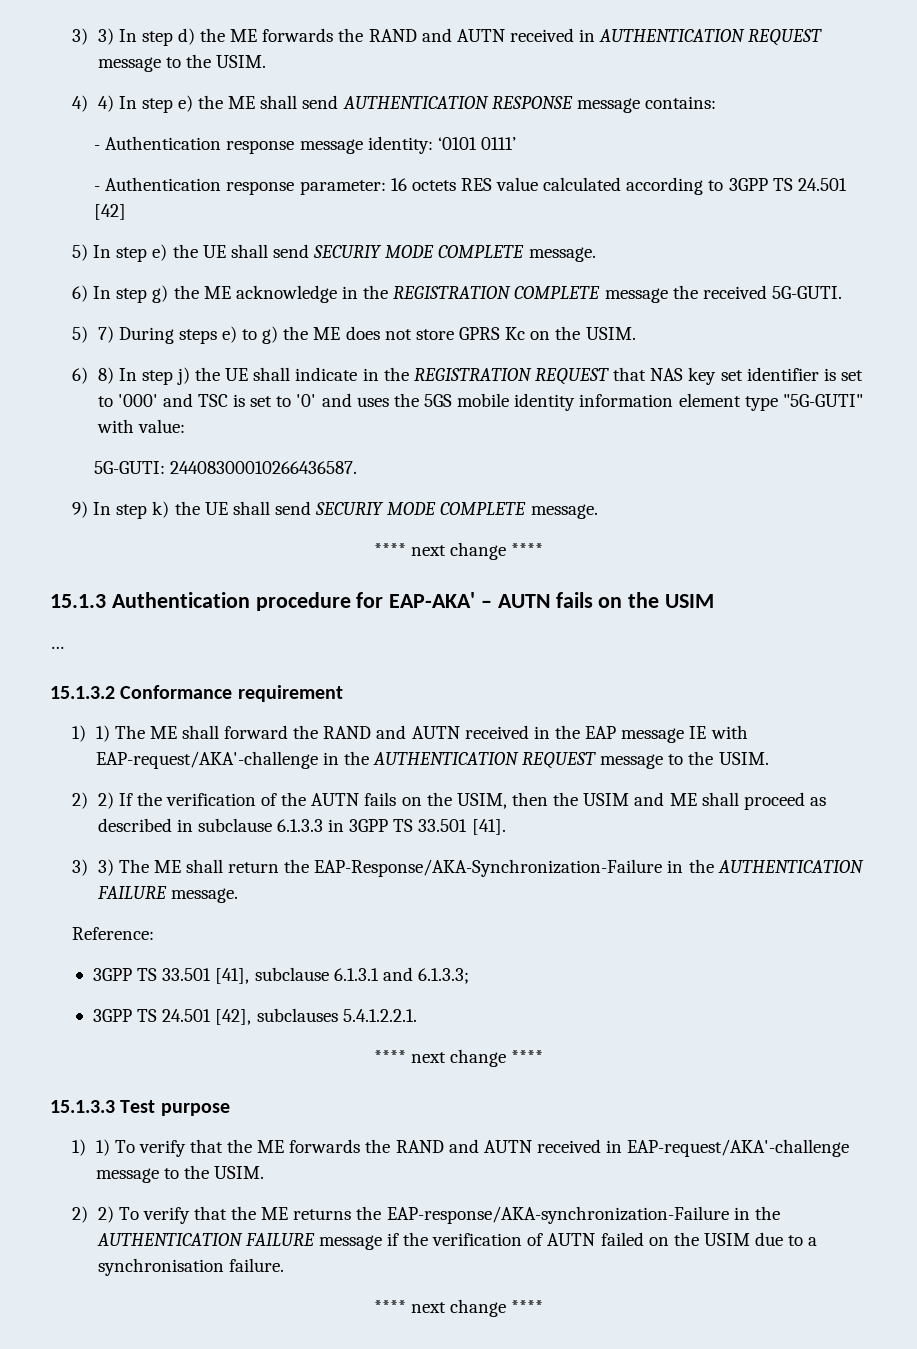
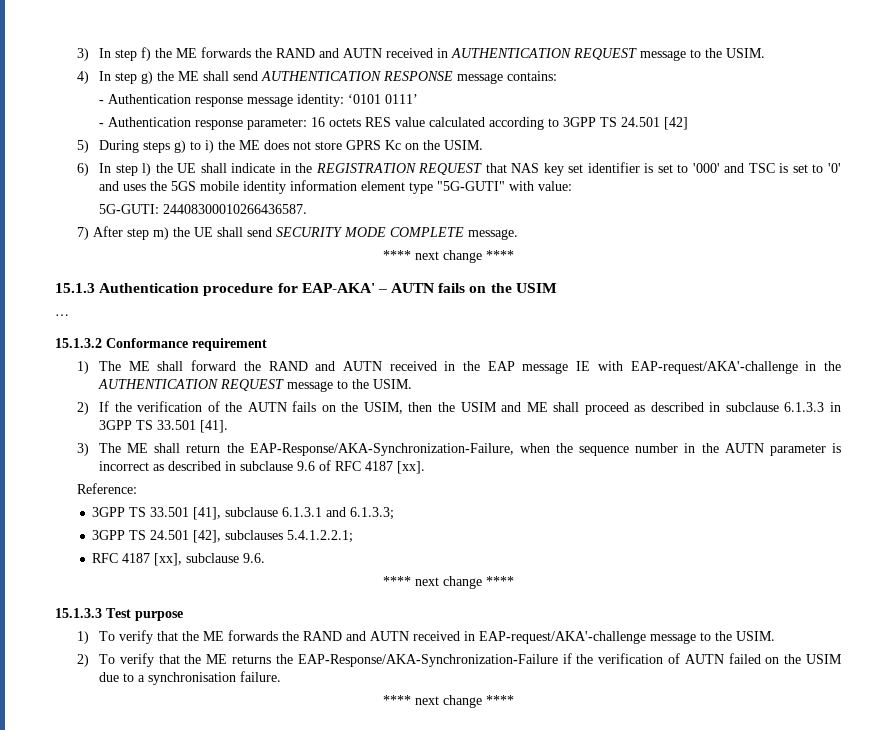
[72,28,195,46] 3) 3) In step d) -> [77,47,152,61] 3) In step f)
[97,95,193,113] 4) In step e) -> [99,71,154,84] In step g)
[72,244,596,262] [72,285,842,303] [72,326,114,343] // 5) In step e) the UE shall send SECURIY MODE COMPLETE message. // 6) In step g) the ME acknowledge in the REGISTRATION COMPLETE message the received 5G-GUTI. // 5) 7) -> [77,140,90,153] // 5)
[221,326,279,344] e) to g) -> [174,140,215,153] g) to i)
[97,367,190,385] 8) In step j) -> [99,163,152,176] In step l)
[72,501,385,519] 9) In step k) the UE shall send SECURIY -> [77,226,344,240] 7) After step m) the UE shall send SECURITY
[95,725,110,742] 1) -> (90, 367) none
[97,792,114,809] 2) -> (90, 408) none
[97,859,114,876] 3) -> (90, 449) none
[314,859,864,877] [96,886,238,903] EAP-Response/AKA-Synchronization-Failure in the AUTHENTICATION FAILURE message. -> [249,443,841,456] [99,460,426,474] EAP-Response/AKA-Synchronization-Failure, when the sequence number in the AUTN parameter is incorrect as described in subclause 9.6 of RFC 4187 [xx].
[342,1009,417,1022] 5.4.1.2.2.1. -> [287,530,354,543] [92,553,266,566] 5.4.1.2.2.1; // RFC 4187 [xx], subclause 9.6.
[95,1139,110,1156] 1) -> (90, 637) none
[97,1206,114,1223] 2) -> (90, 660) none
[386,1206,780,1224] [96,1233,382,1250] EAP-response/AKA-synchronization-Failure in the AUTHENTICATION FAILURE message -> [297,654,558,667] EAP-Response/AKA-Synchronization-Failure

